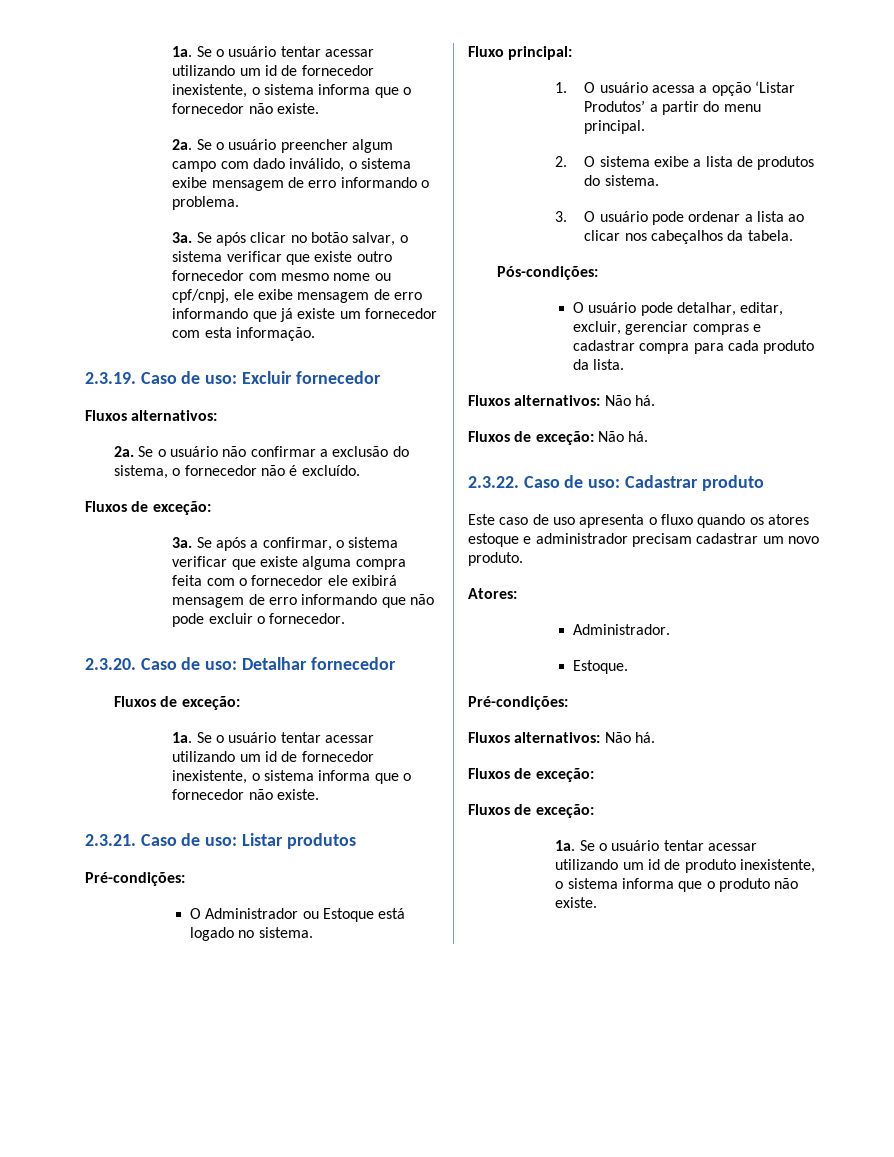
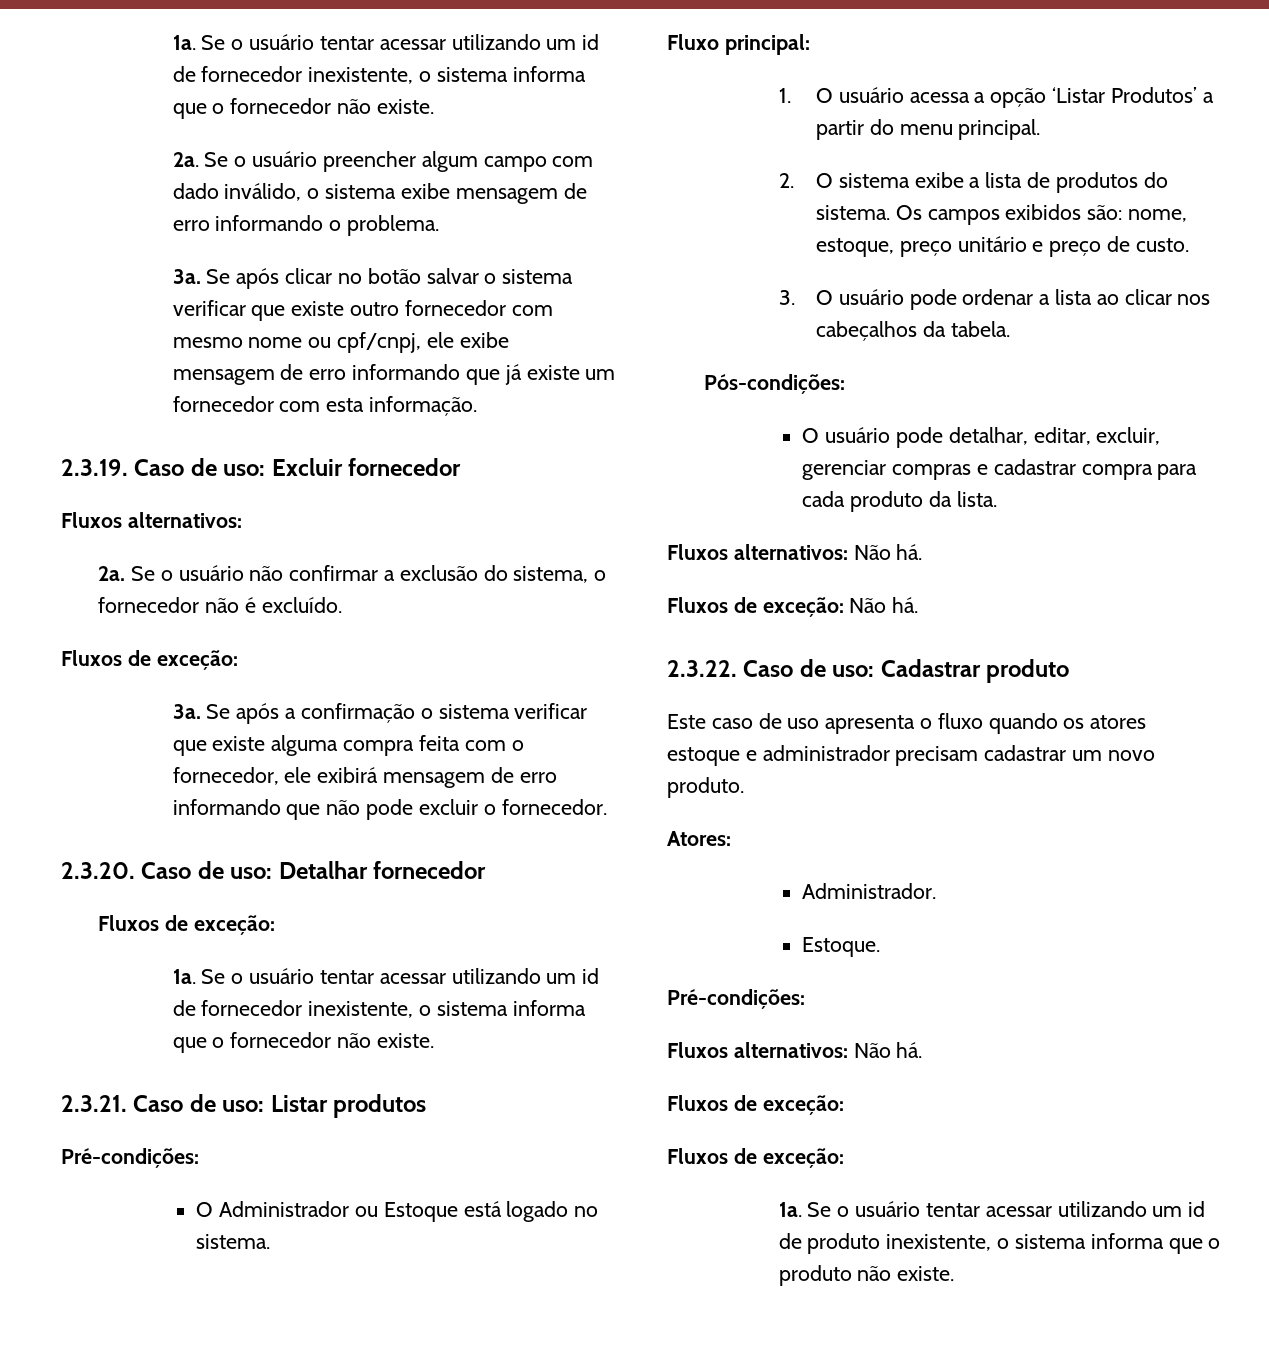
[352,232,396,246] salvar, -> [426,268,479,284] salvar
[262,537,332,551] confirmar, -> [300,703,415,723] confirmação
[251,575,324,586] fornecedor -> [172,767,279,785] fornecedor,
(659, 180) none -> [895,204,1187,225] [815,236,1189,257] Os campos exibidos são: nome, estoque, preço unitário e preço de custo.

